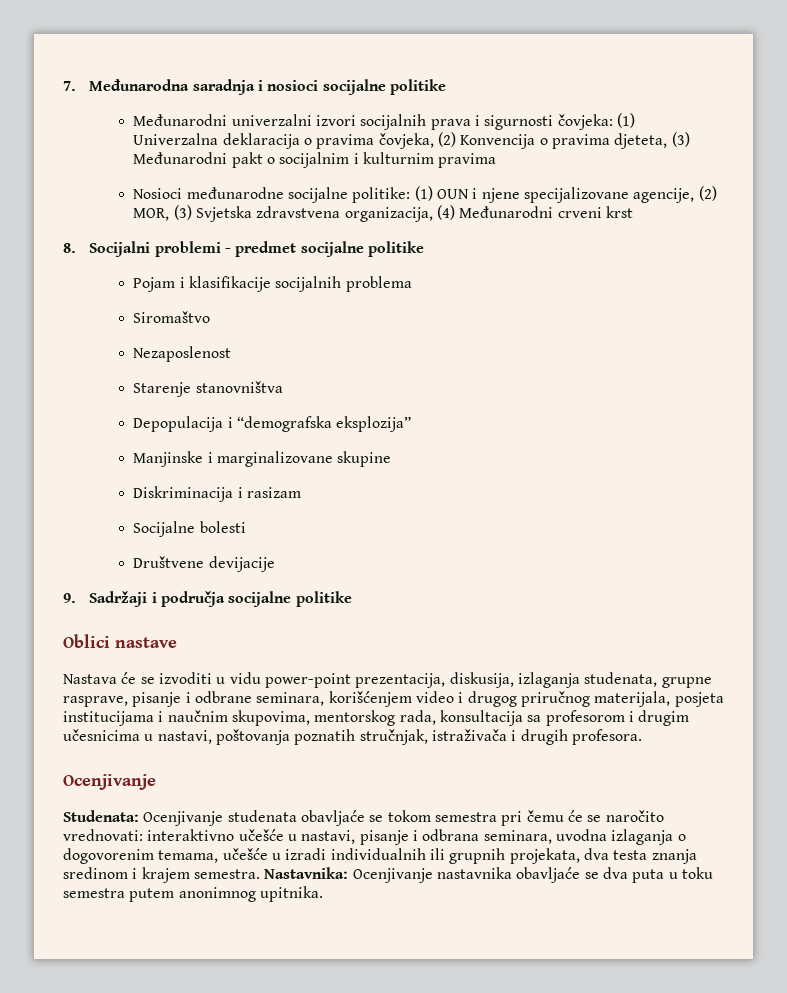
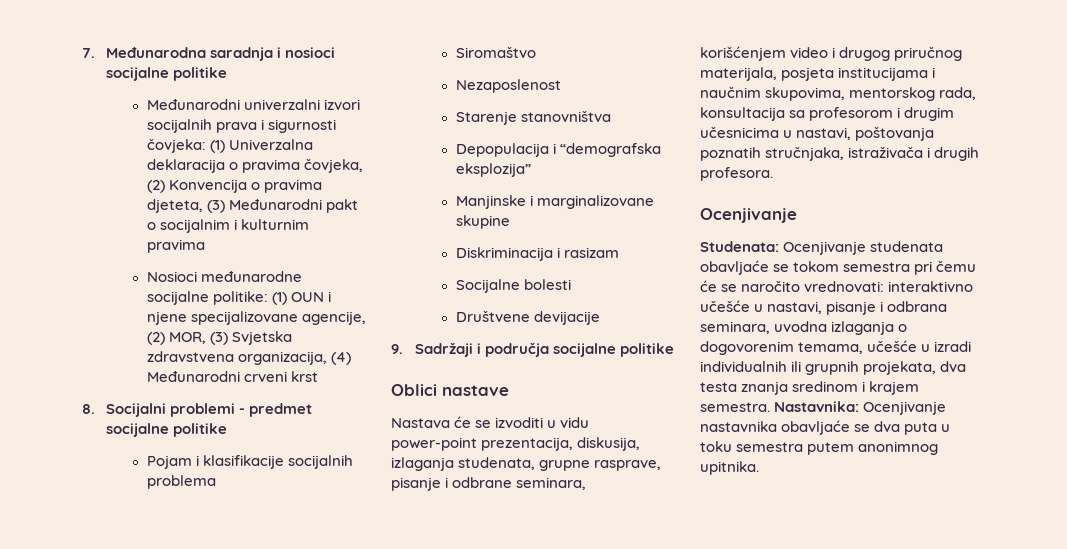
[359,729,428,745] stručnjak, -> [765,147,845,161] stručnjaka,

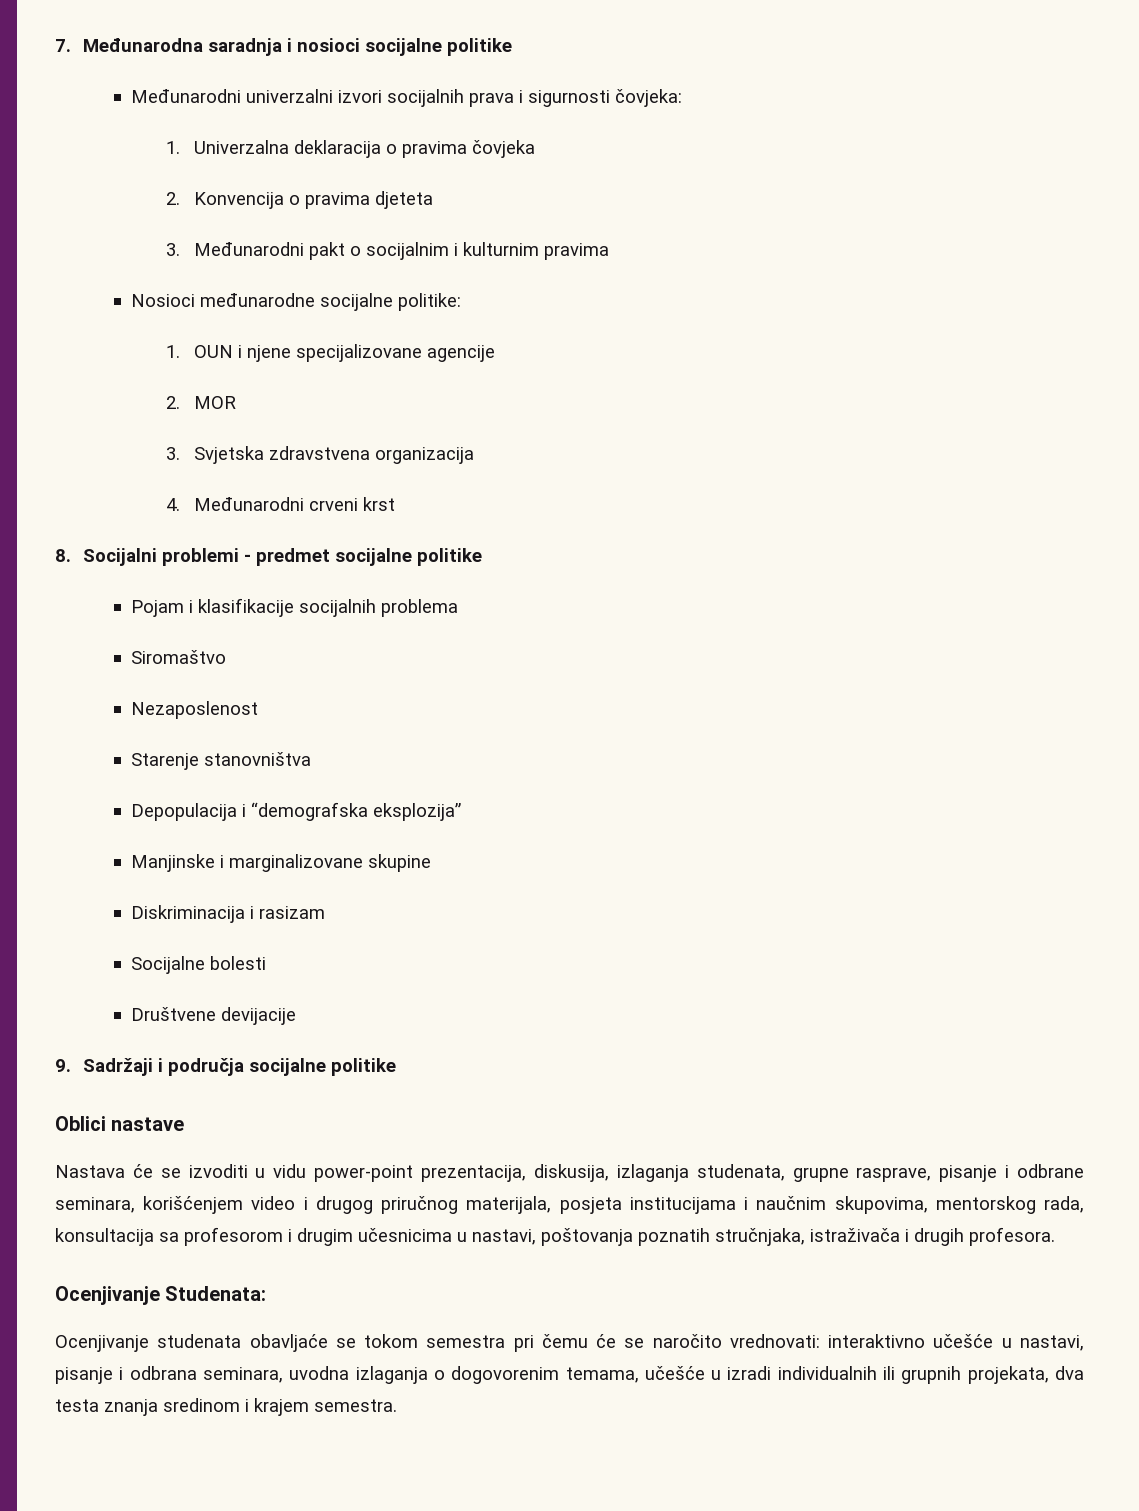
[209,140,225,153] (1) -> [166,141,181,154] // 1.
[304,159,364,173] [146,180,165,193] čovjeka, (2) -> [472,140,536,158] [166,192,181,205] čovjeka // 2.
[146,199,225,213] djeteta, (3) -> [375,191,434,209] [166,243,181,256] djeteta // 3.
[271,292,287,305] (1) -> [166,345,181,358] // 1.
[301,311,366,325] [146,331,293,345] [146,351,351,365] agencije, (2) MOR, (3) Svjetska zdravstvena organizacija, (4) -> [427,345,496,362] [166,396,237,409] [166,446,475,464] [166,498,181,511] agencije // 2. MOR // 3. Svjetska zdravstvena organizacija // 4.
[700,241,779,252] // Studenata: -> [165,1286,267,1301] Studenata: //
[774,401,947,415] [700,420,951,435] [700,441,939,455] [700,461,759,475] Nastavnika: Ocenjivanje nastavnika obavljaće se dva puta u toku semestra putem anonimnog upitnika. -> (397, 1405) none

